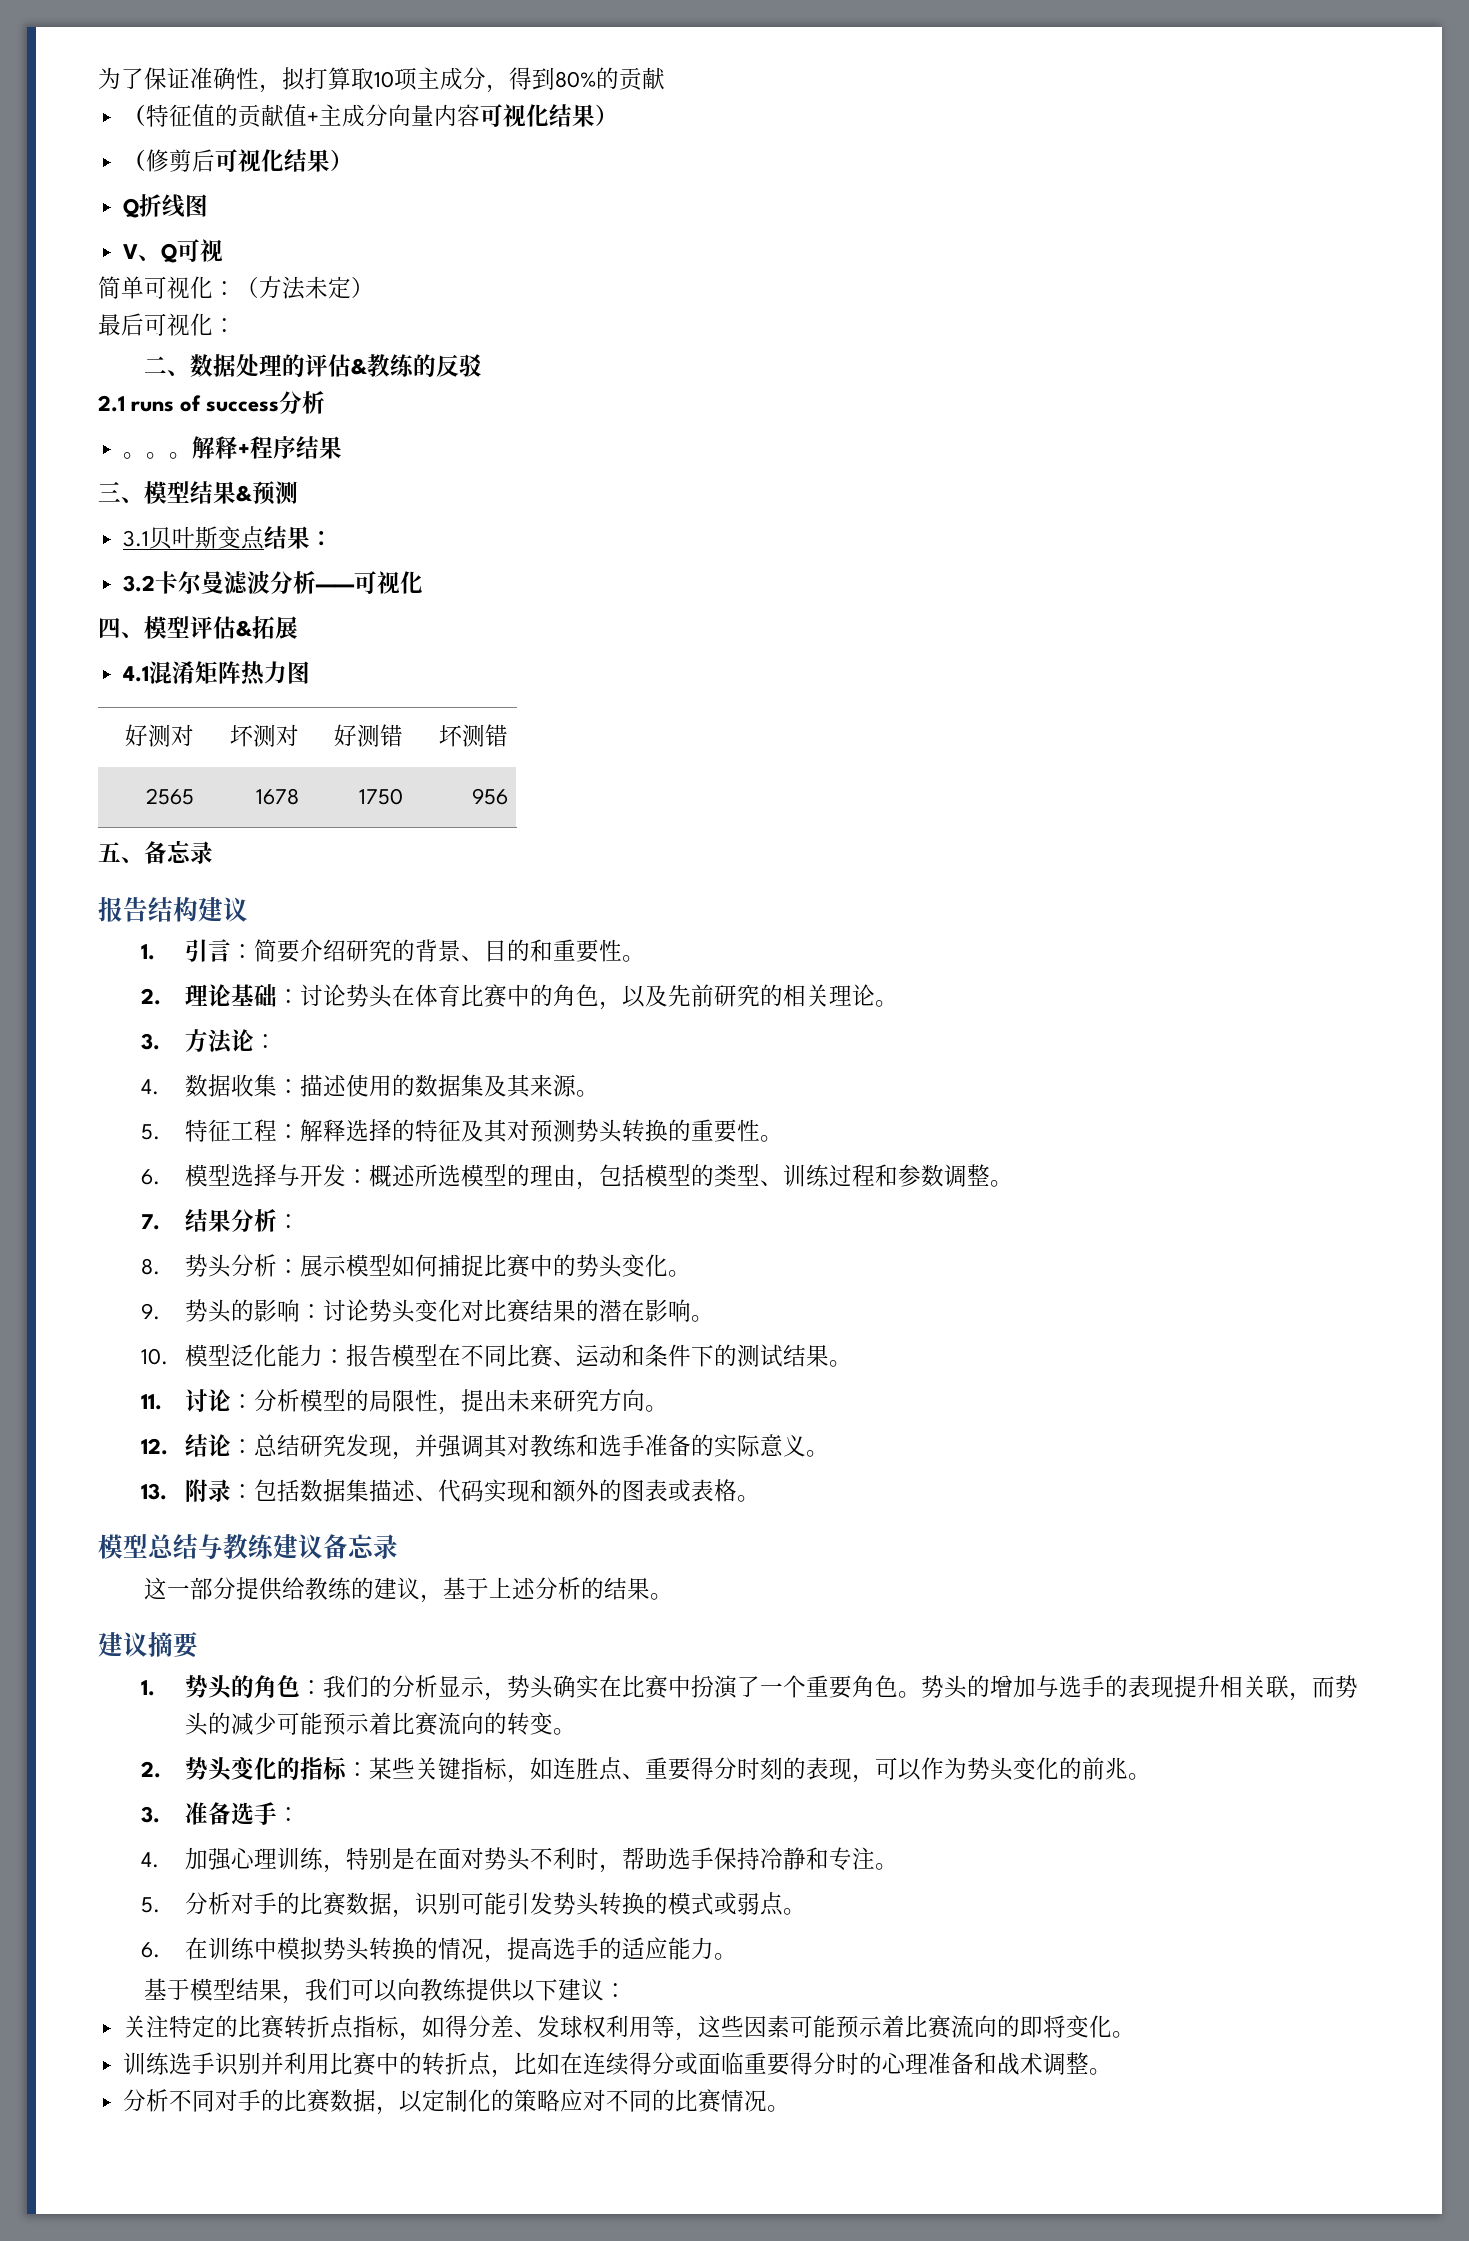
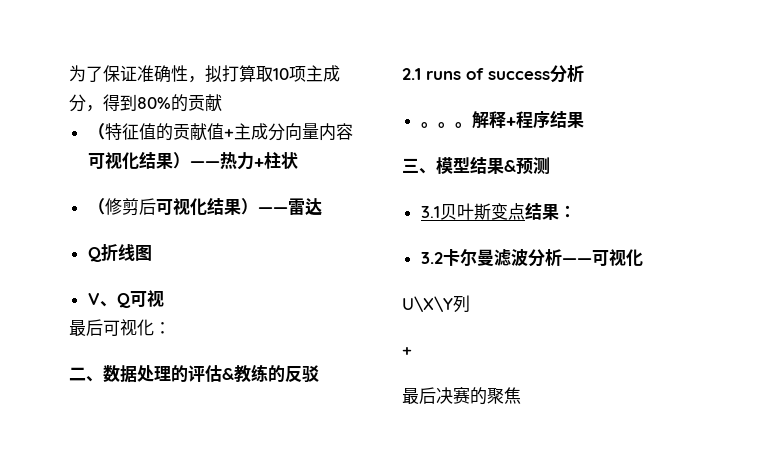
(618, 115) none -> [189,151,298,170] ——热力+柱状
(353, 160) none -> [257,198,322,215] ——雷达
[98,276,374,300] // 简单可视化：（方法未定） -> (164, 298) none
[98,616,298,639] [122,661,310,686] [124,724,194,747] [229,724,299,747] [333,724,403,747] [438,724,508,747] [145,788,194,805] [255,788,299,805] [358,788,403,805] [471,788,508,805] [98,840,213,864] [98,896,248,922] [141,939,645,963] [141,984,898,1010] [141,1029,277,1054] [141,1074,599,1098] [141,1119,783,1143] [141,1164,1013,1190] [141,1209,300,1232] [141,1254,691,1278] [141,1299,714,1323] [141,1344,852,1368] [141,1389,668,1415] [141,1434,829,1460] [141,1479,760,1503] [98,1534,398,1559] [144,1577,674,1603] [98,1632,199,1658] [141,1675,1358,1701] [184,1712,576,1736] [141,1757,1151,1783] [141,1802,300,1825] [141,1847,898,1873] [141,1892,806,1918] [141,1937,737,1963] [144,1978,628,2004] [122,2015,1135,2041] [122,2052,1112,2078] [122,2089,790,2115] 四、模型评估&拓展 // 4.1混淆矩阵热力图 // 好测对 | 坏测对 | 好测错 | 坏测错 // 2565 | 1678 | 1750 | 956 // 五、备忘录 // 报告结构建议 // 1.引言：简要介绍研究的背景、目的和重要性。 // 2.理论基础：讨论势头在体育比赛中的角色，以及先前研究的相关理论。 // 3.方法论： // 4.数据收集：描述使用的数据集及其来源。 // 5.特征工程：解释选择的特征及其对预测势头转换的重要性。 // 6.模型选择与开发：概述所选模型的理由，包括模型的类型、训练过程和参数调整。 // 7.结果分析： // 8.势头分析：展示模型如何捕捉比赛中的势头变化。 // 9.势头的影响：讨论势头变化对比赛结果的潜在影响。 // 10.模型泛化能力：报告模型在不同比赛、运动和条件下的测试结果。 // 11.讨论：分析模型的局限性，提出未来研究方向。 // 12.结论：总结研究发现，并强调其对教练和选手准备的实际意义。 // 13.附录：包括数据集描述、代码实现和额外的图表或表格。 // 模型总结与教练建议备忘录 // 这一部分提供给教练的建议，基于上述分析的结果。 // 建议摘要 // 1.势头的角色：我们的分析显示，势头确实在比赛中扮演了一个重要角色。势头的增加与选手的表现提升相关联，而势头的减少可能预示着比赛流向的转变。 // 2.势头变化的指标：某些关键指标，如连胜点、重要得分时刻的表现，可以作为势头变化的前兆。 // 3.准备选手： // 4.加强心理训练，特别是在面对势头不利时，帮助选手保持冷静和专注。 // 5.分析对手的比赛数据，识别可能引发势头转换的模式或弱点。 // 6.在训练中模拟势头转换的情况，提高选手的适应能力。 // 基于模型结果，我们可以向教练提供以下建议： // 关注特定的比赛转折点指标，如得分差、发球权利用等，这些因素可能预示着比赛流向的即将变化。 // 训练选手识别并利用比赛中的转折点，比如在连续得分或面临重要得分时的心理准备和战术调整。 // 分析不同对手的比赛数据，以定制化的策略应对不同的比赛情况。 -> [402,295,470,313] [402,347,412,356] [402,386,521,405] U\X\Y列 // + // 最后决赛的聚焦

